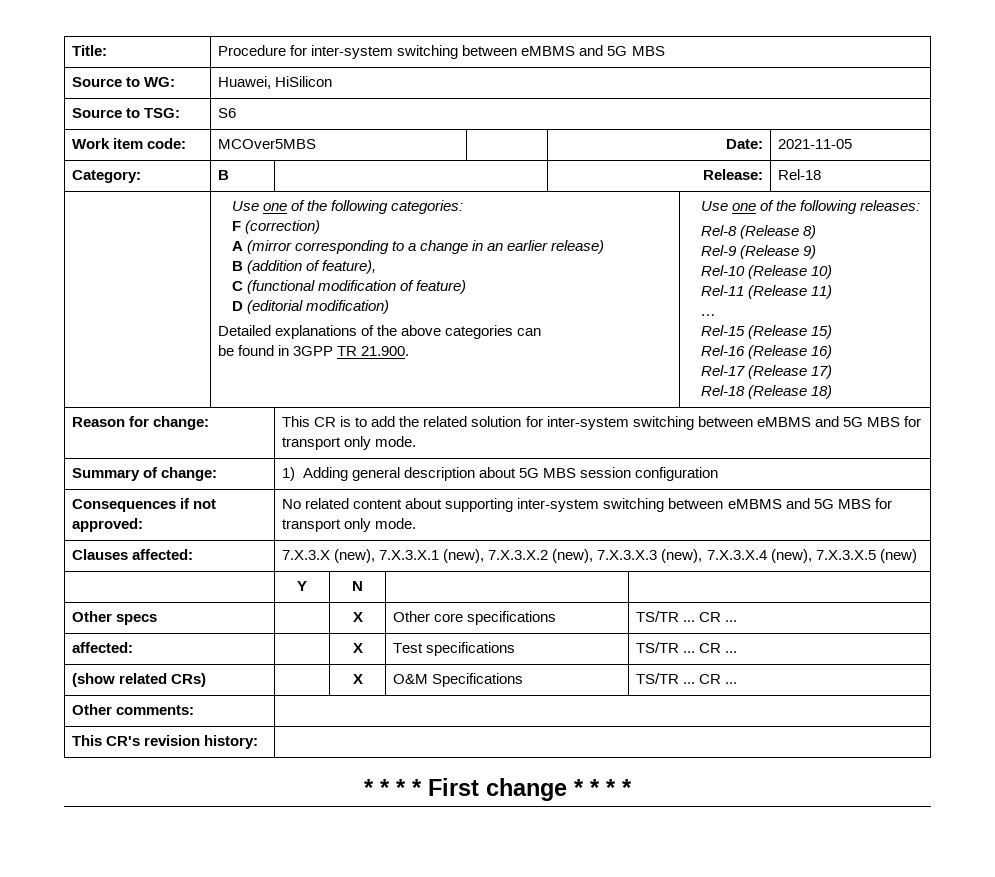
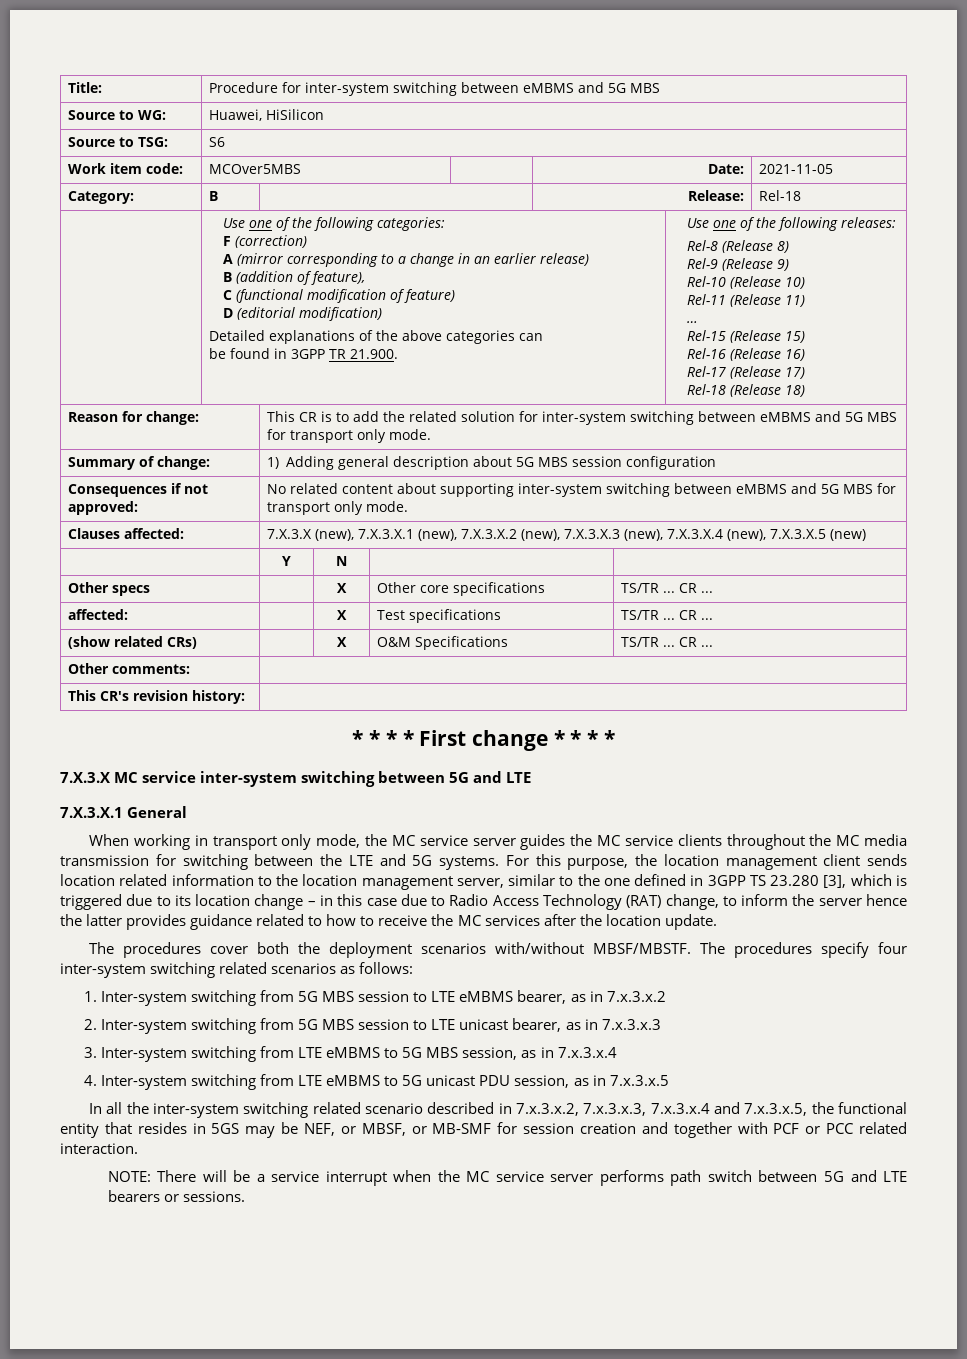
(632, 787) none -> [60,771,532,787] [60,806,188,818] [89,834,907,850] [60,854,907,870] [60,874,908,890] [60,894,908,910] [60,914,717,930] [89,942,907,958] [60,962,414,978] [83,990,666,1006] [83,1018,661,1034] [83,1046,617,1062] [83,1074,669,1090] [89,1102,908,1118] [60,1122,908,1138] [60,1143,138,1154] [107,1170,908,1186] [107,1190,245,1202] // 7.X.3.X MC service inter-system switching between 5G and LTE // 7.X.3.X.1 General // When working in transport only mode, the MC service server guides the MC service clients throughout the MC media transmission for switching between the LTE and 5G systems. For this purpose, the location management client sends location related information to the location management server, similar to the one defined in 3GPP TS 23.280 [3], which is triggered due to its location change – in this case due to Radio Access Technology (RAT) change, to inform the server hence the latter provides guidance related to how to receive the MC services after the location update. // The procedures cover both the deployment scenarios with/without MBSF/MBSTF. The procedures specify four inter-system switching related scenarios as follows: // 1. Inter-system switching from 5G MBS session to LTE eMBMS bearer, as in 7.x.3.x.2 // 2. Inter-system switching from 5G MBS session to LTE unicast bearer, as in 7.x.3.x.3 // 3. Inter-system switching from LTE eMBMS to 5G MBS session, as in 7.x.3.x.4 // 4. Inter-system switching from LTE eMBMS to 5G unicast PDU session, as in 7.x.3.x.5 // In all the inter-system switching related scenario described in 7.x.3.x.2, 7.x.3.x.3, 7.x.3.x.4 and 7.x.3.x.5, the functional entity that resides in 5GS may be NEF, or MBSF, or MB-SMF for session creation and together with PCF or PCC related interaction. // NOTE: There will be a service interrupt when the MC service server performs path switch between 5G and LTE bearers or sessions.

